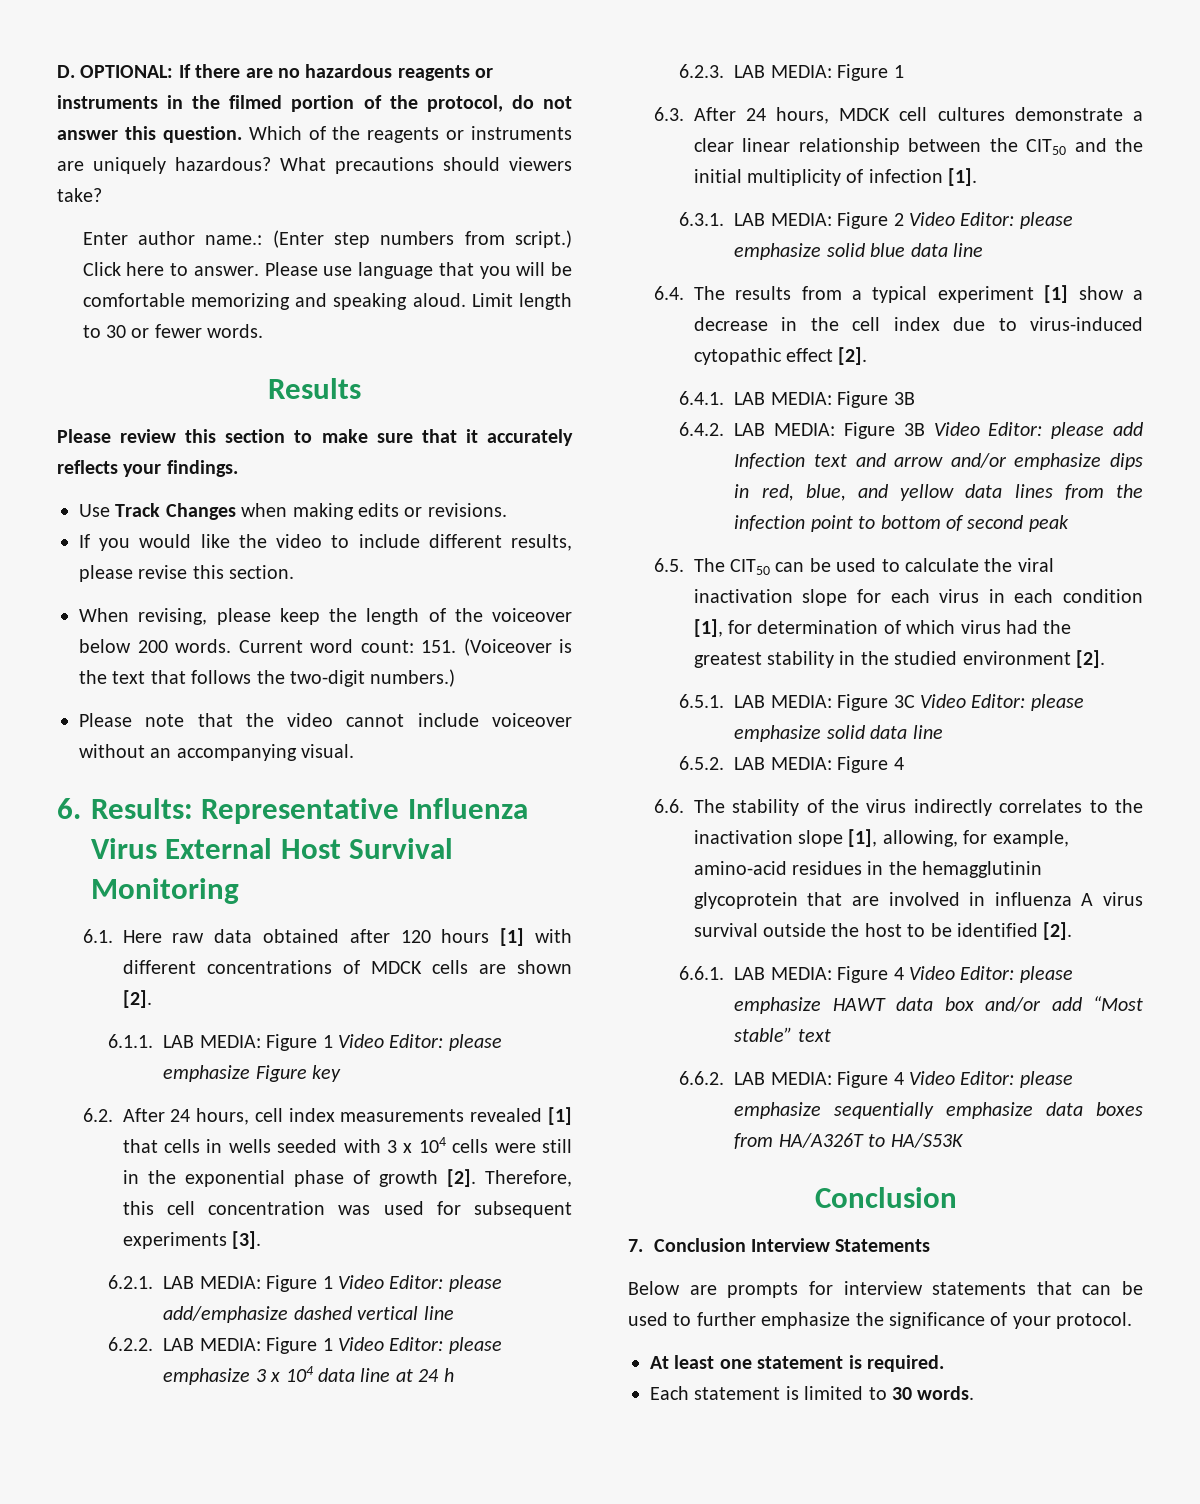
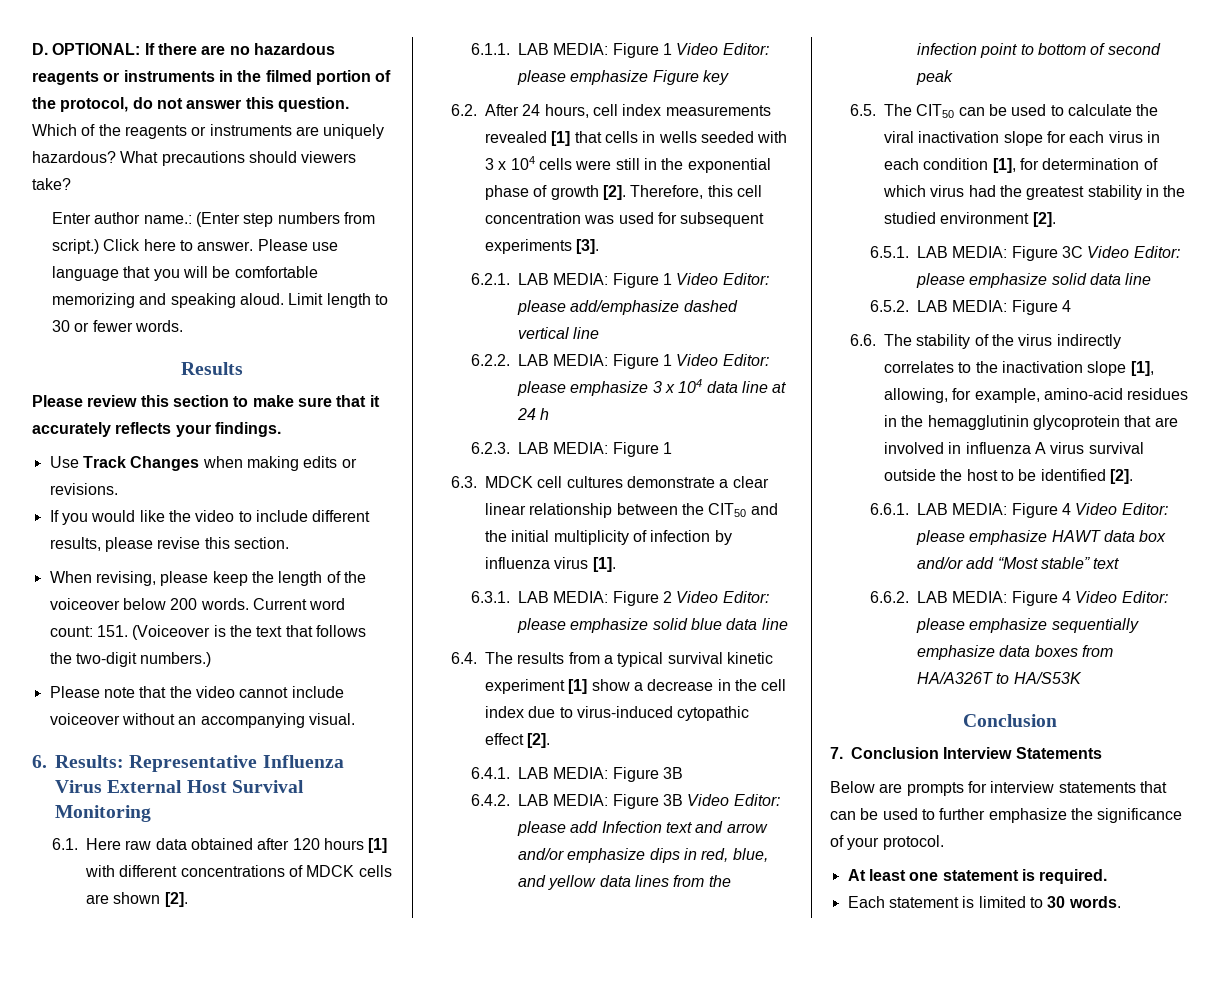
[693,107,830,124] After 24 hours, -> (478, 482) none
(943, 176) none -> [714,530,732,545] [485,557,589,569] by influenza virus
(928, 294) none -> [667,652,773,664] survival kinetic

